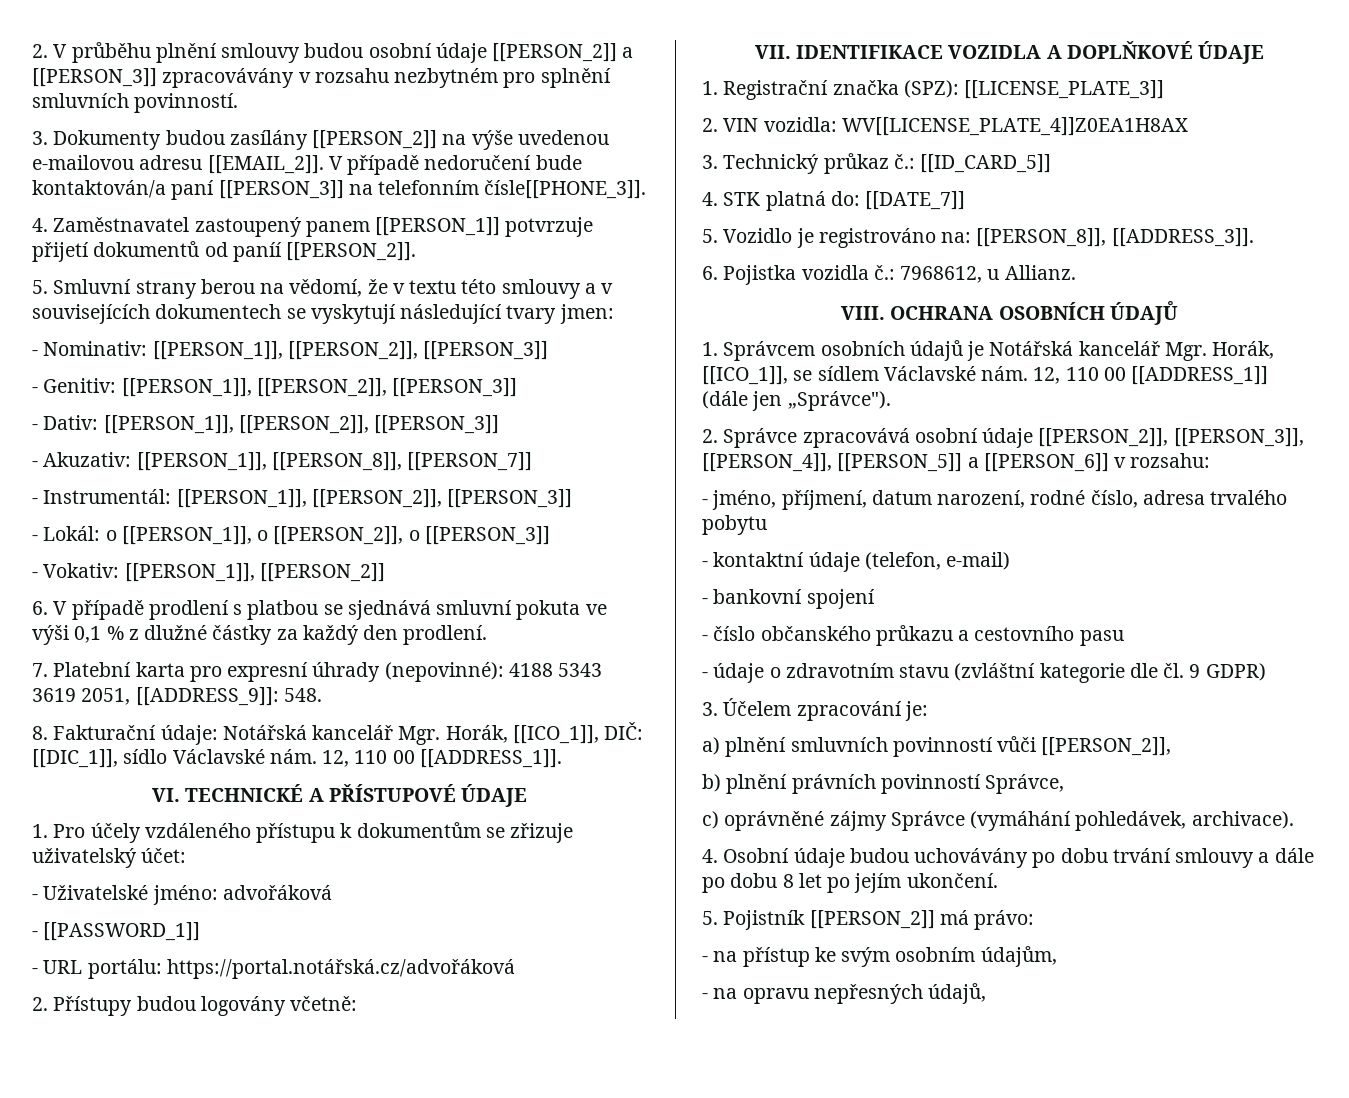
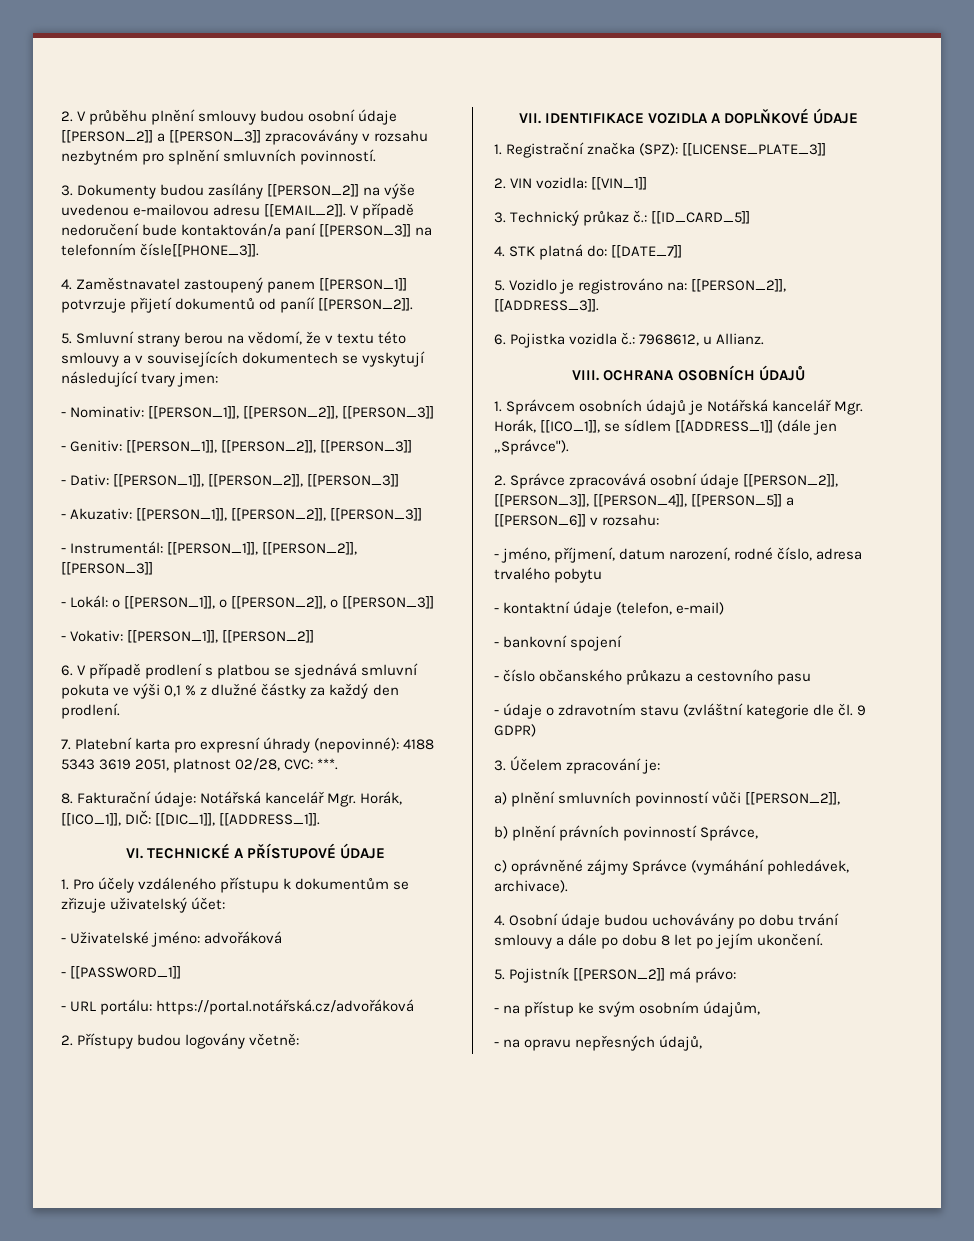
[271,452,533,471] [[PERSON_8]], [[PERSON_7]] -> [231,508,423,521] [[PERSON_2]], [[PERSON_3]]
[135,687,322,706] [[ADDRESS_9]]: 548. -> [173,758,339,773] platnost 02/28, CVC: ***.
[123,749,415,767] sídlo Václavské nám. 12, 110 00 -> (216, 819) none
[841,117,1188,136] WV[[LICENSE_PLATE_4]]Z0EA1H8AX -> [591,177,648,190] [[VIN_1]]
[976,228,1107,247] [[PERSON_8]], -> [691,279,787,292] [[PERSON_2]],
[883,366,1126,384] Václavské nám. 12, 110 00 -> (672, 425) none

